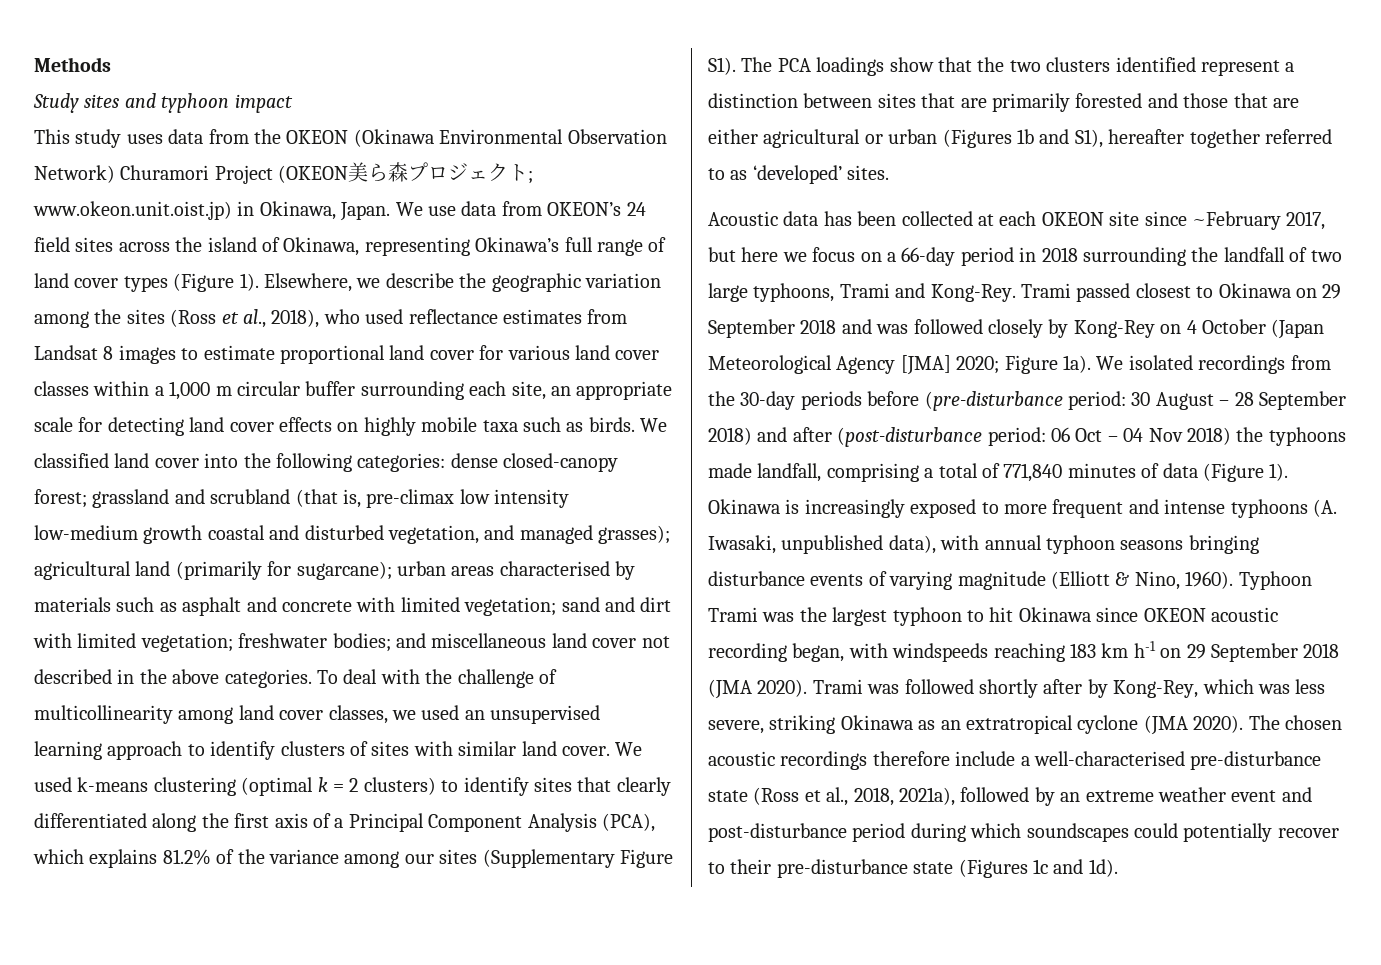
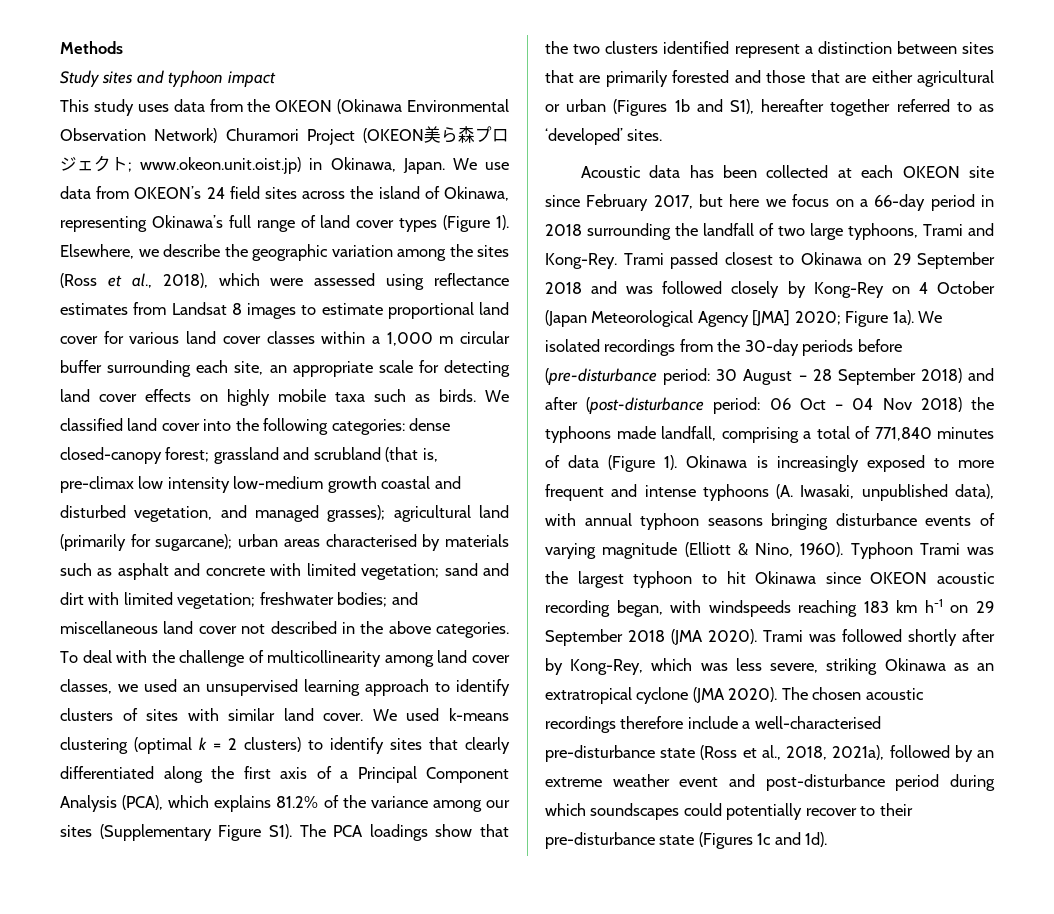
[323,309,404,324] who used -> [218,273,425,290] which were assessed using
[1192,211,1281,230] ~February -> [586,194,649,211] February

